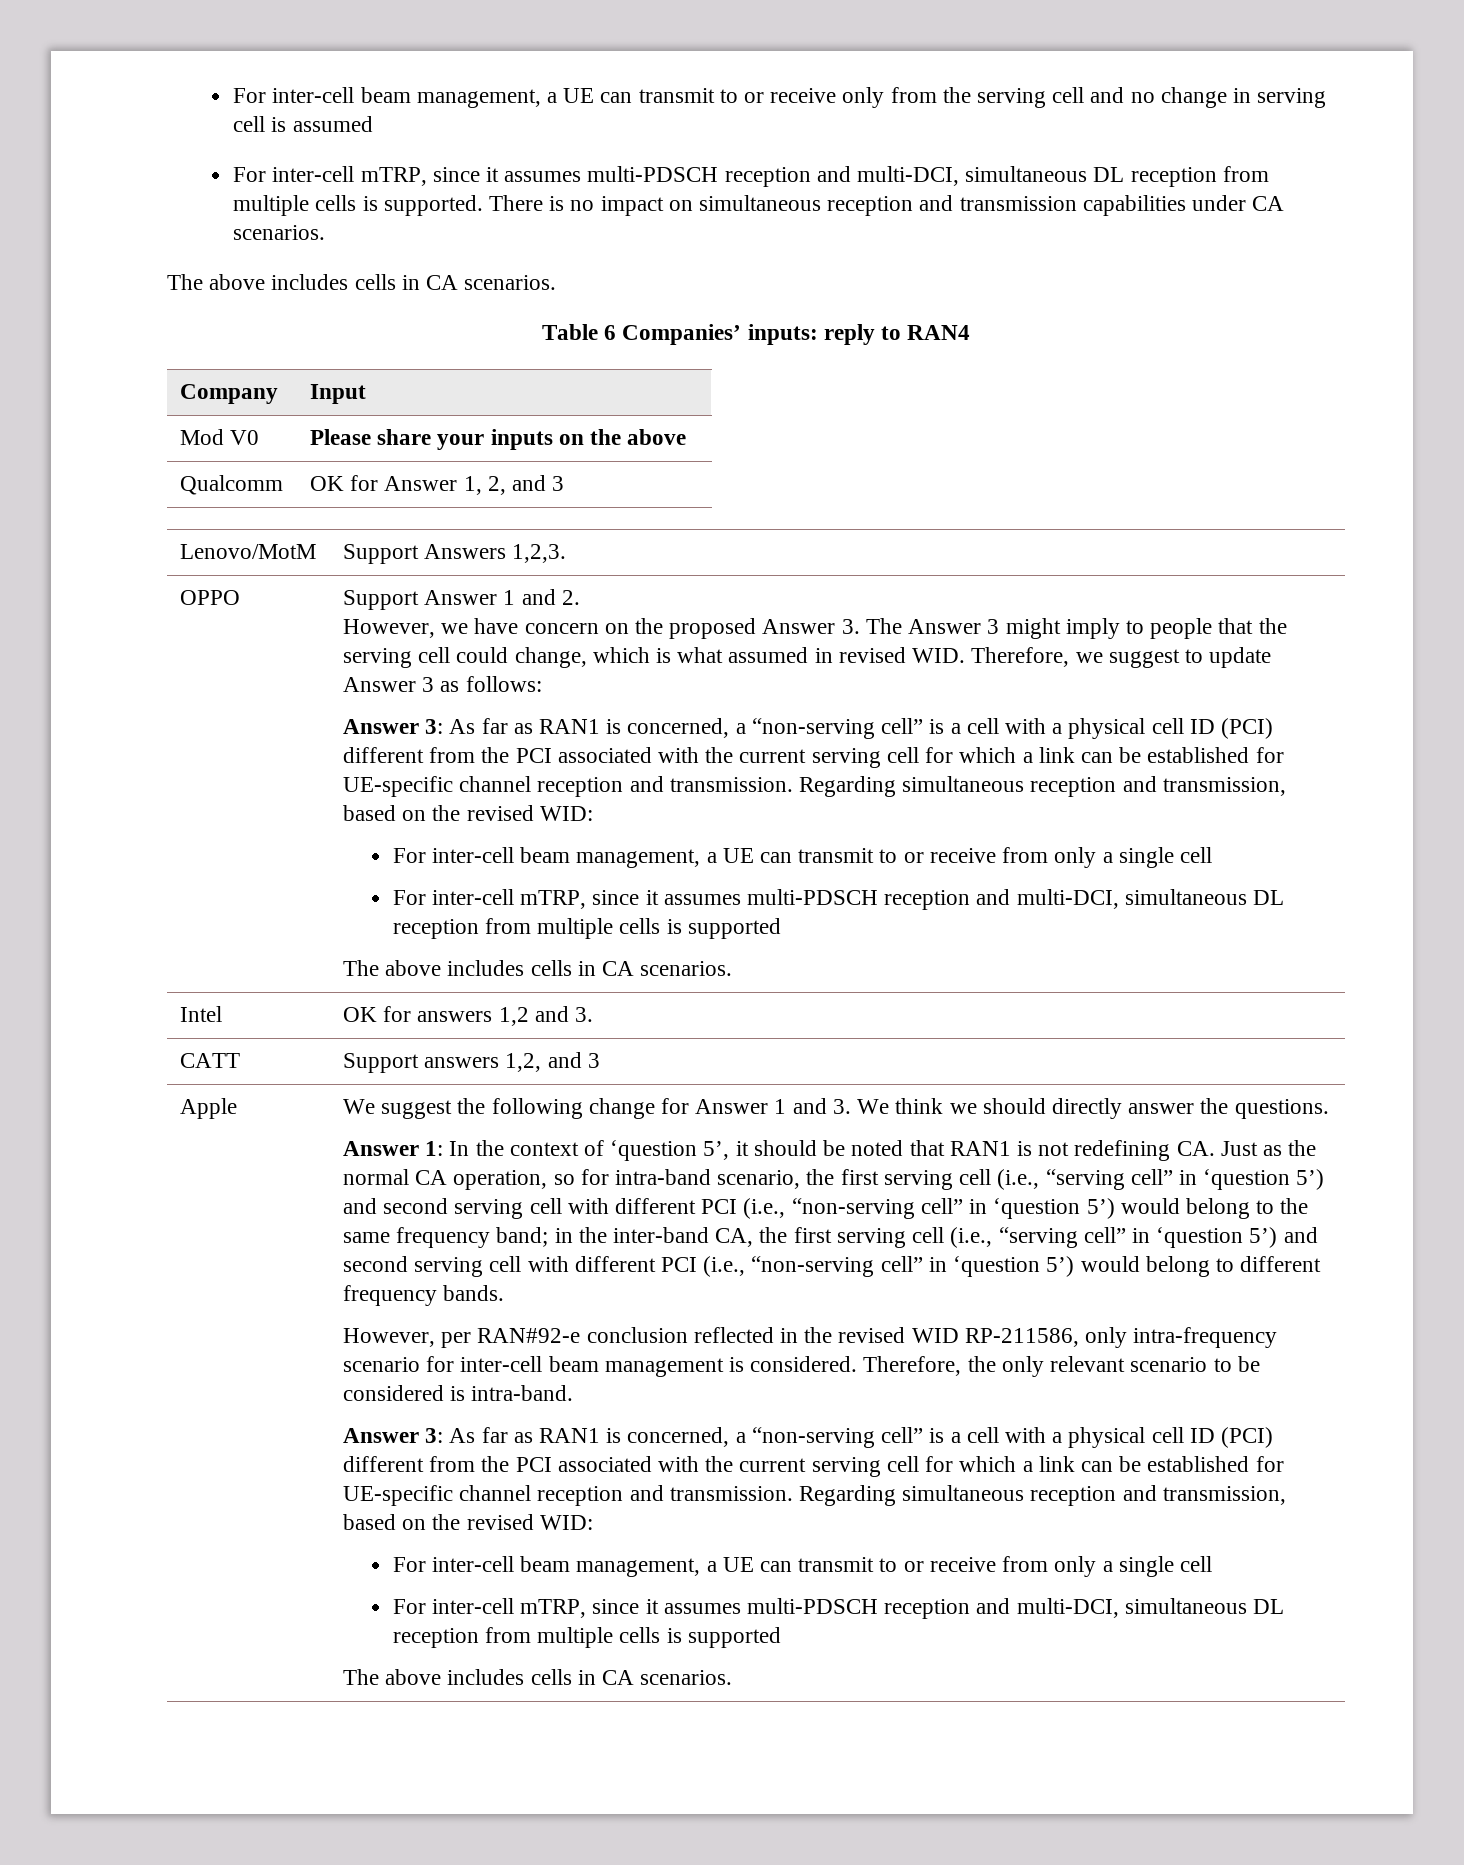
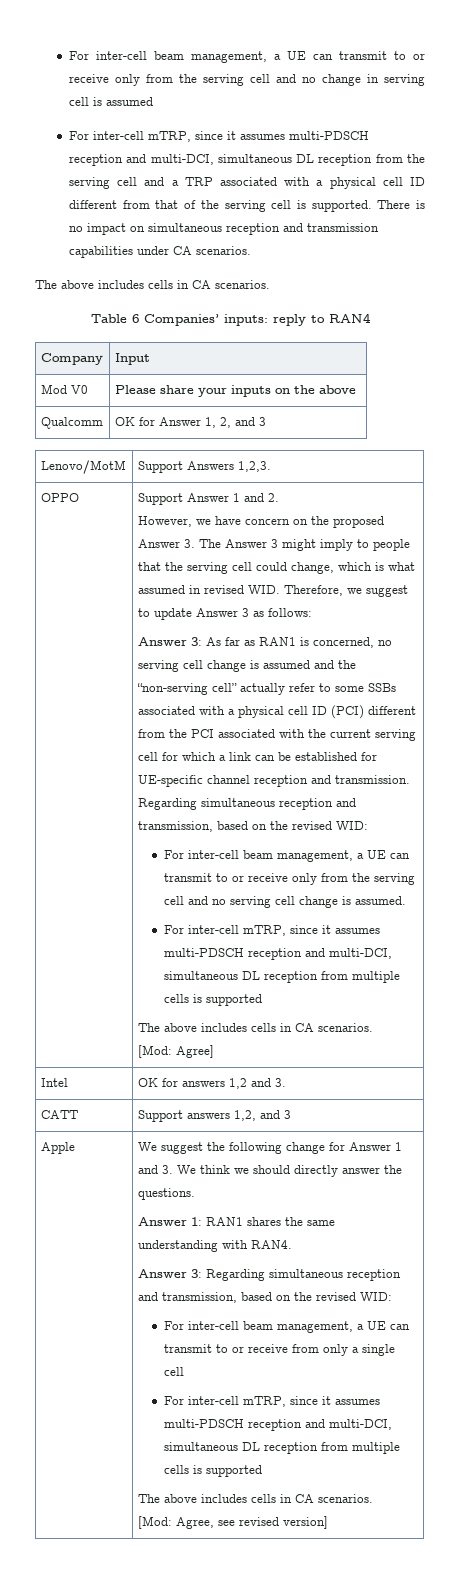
[233,195,357,216] multiple cells -> [406,154,425,163] [69,177,425,189] [69,200,292,212] the serving cell and a TRP associated with a physical cell ID different from that of the serving cell
[735,718,999,739] a “non-serving cell” is a cell -> [377,640,392,646] [137,660,356,672] [136,683,396,695] [137,706,195,715] no serving cell change is assumed and the “non-serving cell” actually refer to some SSBs associated
(593, 813) none -> [163,850,410,862] [163,873,415,885] [163,896,406,908] [163,925,380,936] [163,948,392,960] [163,971,400,983] [163,994,262,1006] [137,1023,373,1032] [137,1045,214,1058] [40,1078,68,1087] [137,1078,286,1089] [40,1110,78,1119] [137,1110,291,1122] [40,1142,75,1154] [137,1142,402,1154] [137,1165,402,1177] [137,1188,195,1200] [137,1217,335,1226] [137,1240,292,1252] [137,1269,401,1281] [137,1292,392,1303] // For inter-cell beam management, a UE can transmit to or receive only from the serving cell and no serving cell change is assumed. // For inter-cell mTRP, since it assumes multi-PDSCH reception and multi-DCI, simultaneous DL reception from multiple cells is supported // The above includes cells in CA scenarios. // [Mod: Agree] // Intel | OK for answers 1,2 and 3. // CATT | Support answers 1,2, and 3 // Apple | We suggest the following change for Answer 1 and 3. We think we should directly answer the questions. // Answer 1: RAN1 shares the same understanding with RAN4. // Answer 3: Regarding simultaneous reception and transmission, based on the revised WID:
[180,1006,223,1022] [343,1006,594,1026] [180,1053,241,1068] [343,1052,600,1073] [180,1098,238,1119] [343,1098,1329,1119] [343,1140,1317,1161] [343,1169,1325,1190] [343,1198,1309,1219] [343,1227,1318,1248] [343,1256,1322,1277] [343,1285,505,1306] [343,1327,1278,1348] [343,1356,1260,1377] [343,1385,574,1401] [343,1427,1274,1448] [343,1456,1284,1477] [343,1485,1286,1506] [343,1514,593,1530] [392,1556,1212,1577] [392,1598,1285,1619] [392,1627,781,1648] [343,1669,733,1685] // Intel | OK for answers 1,2 and 3. // CATT | Support answers 1,2, and 3 // Apple | We suggest the following change for Answer 1 and 3. We think we should directly answer the questions. // Answer 1: In the context of ‘question 5’, it should be noted that RAN1 is not redefining CA. Just as the normal CA operation, so for intra-band scenario, the first serving cell (i.e., “serving cell” in ‘question 5’) and second serving cell with different PCI (i.e., “non-serving cell” in ‘question 5’) would belong to the same frequency band; in the inter-band CA, the first serving cell (i.e., “serving cell” in ‘question 5’) and second serving cell with different PCI (i.e., “non-serving cell” in ‘question 5’) would belong to different frequency bands. // However, per RAN#92-e conclusion reflected in the revised WID RP-211586, only intra-frequency scenario for inter-cell beam management is considered. Therefore, the only relevant scenario to be considered is intra-band. // Answer 3: As far as RAN1 is concerned, a “non-serving cell” is a cell with a physical cell ID (PCI) different from the PCI associated with the current serving cell for which a link can be established for UE-specific channel reception and transmission. Regarding simultaneous reception and transmission, based on the revised WID: // For inter-cell beam management, a UE can transmit to or receive from only a single cell // For inter-cell mTRP, since it assumes multi-PDSCH reception and multi-DCI, simultaneous DL reception from multiple cells is supported // The above includes cells in CA scenarios. -> [137,1516,328,1529] // [Mod: Agree, see revised version]

